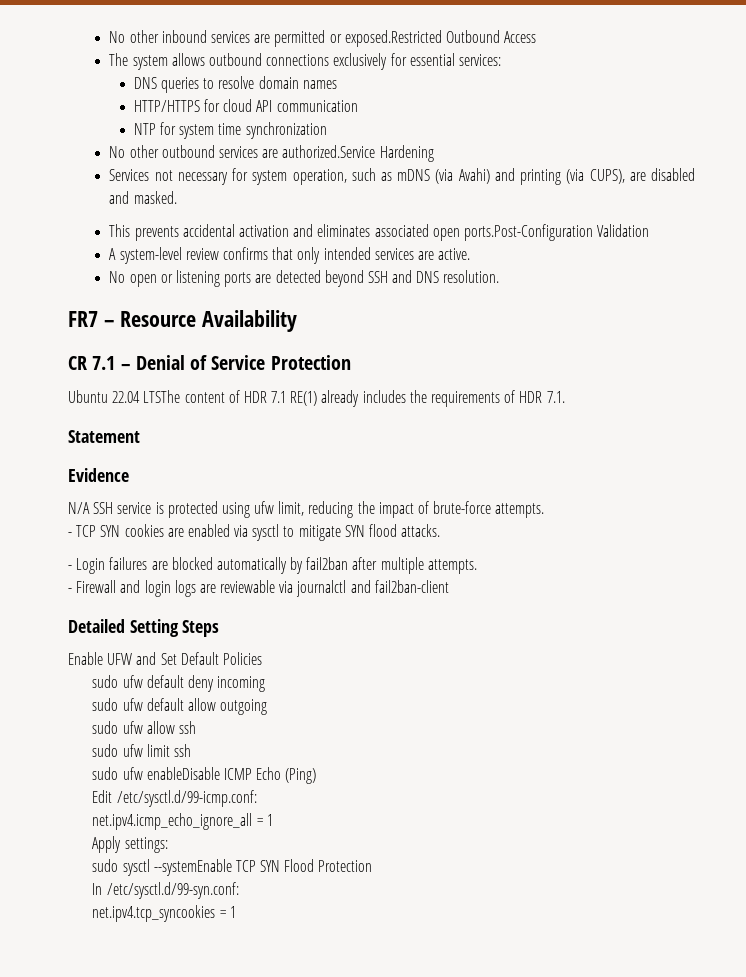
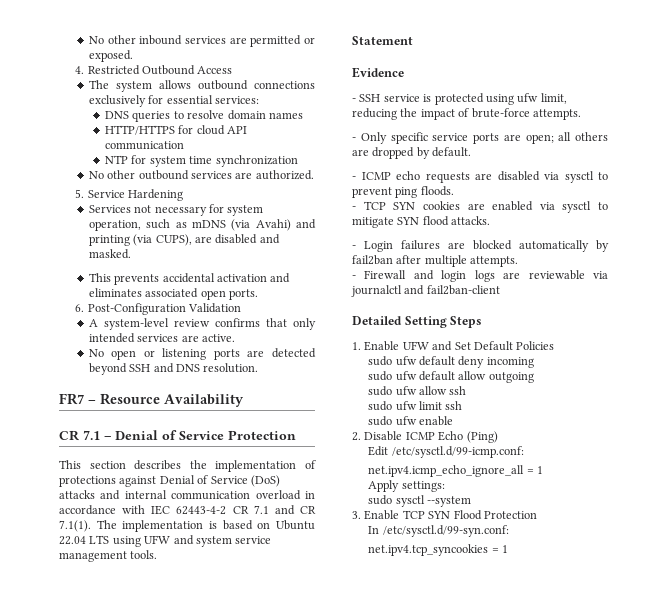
[344,30,442,47] exposed.Restricted -> [88,50,133,62] [75,65,140,75] exposed. // 4. Restricted
[282,145,376,158] authorized.Service -> [255,170,314,180] [75,189,125,198] authorized. // 5. Service
[463,224,593,241] ports.Post-Configuration -> [229,289,259,300] [75,303,186,315] ports. // 6. Post-Configuration
[68,390,565,407] Ubuntu 22.04 LTSThe content of HDR 7.1 RE(1) already includes the requirements of HDR 7.1. -> [59,460,316,472] [59,475,280,487] [59,490,315,500] [59,505,316,515] [59,520,315,532] [59,535,272,547] [59,550,158,562] This section describes the implementation of protections against Denial of Service (DoS) attacks and internal communication overload in accordance with IEC 62443-4-2 CR 7.1 and CR 7.1(1). The implementation is based on Ubuntu 22.04 LTS using UFW and system service management tools.
[68,502,90,514] N/A -> [352,98,356,102] -
(545, 510) none -> [352,132,608,144] [352,147,472,159] [352,171,608,183] [352,186,454,198] // - Only specific service ports are open; all others are dropped by default. // - ICMP echo requests are disabled via sysctl to prevent ping floods.
(220, 628) none -> [352,342,361,350] 1.
[146,767,220,780] enableDisable -> [418,416,453,426] [352,431,403,441] enable // 2. Disable
[153,859,232,876] --systemEnable -> [426,496,471,507] [352,510,400,520] --system // 3. Enable

